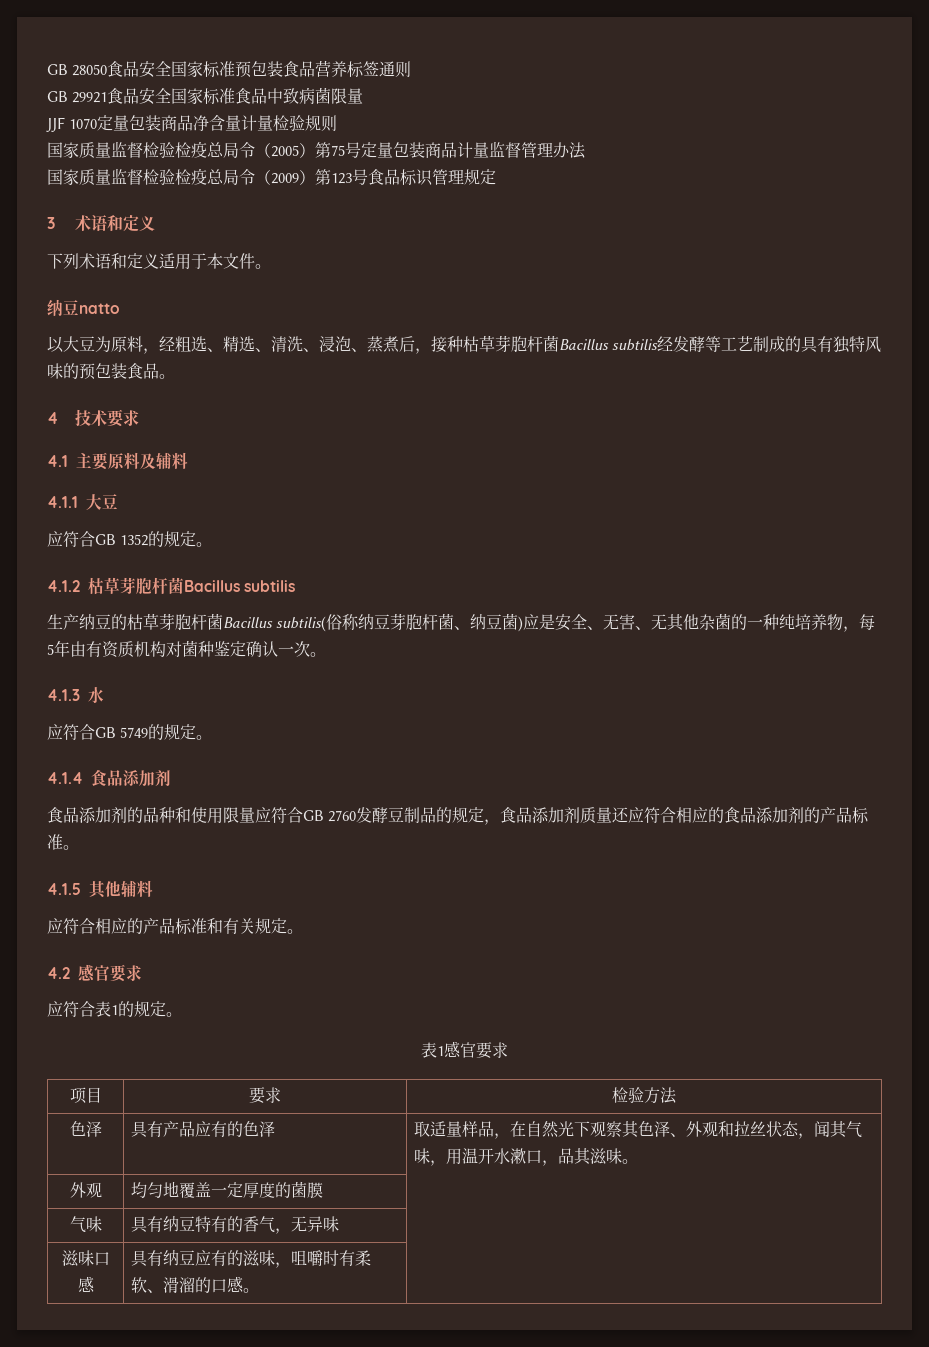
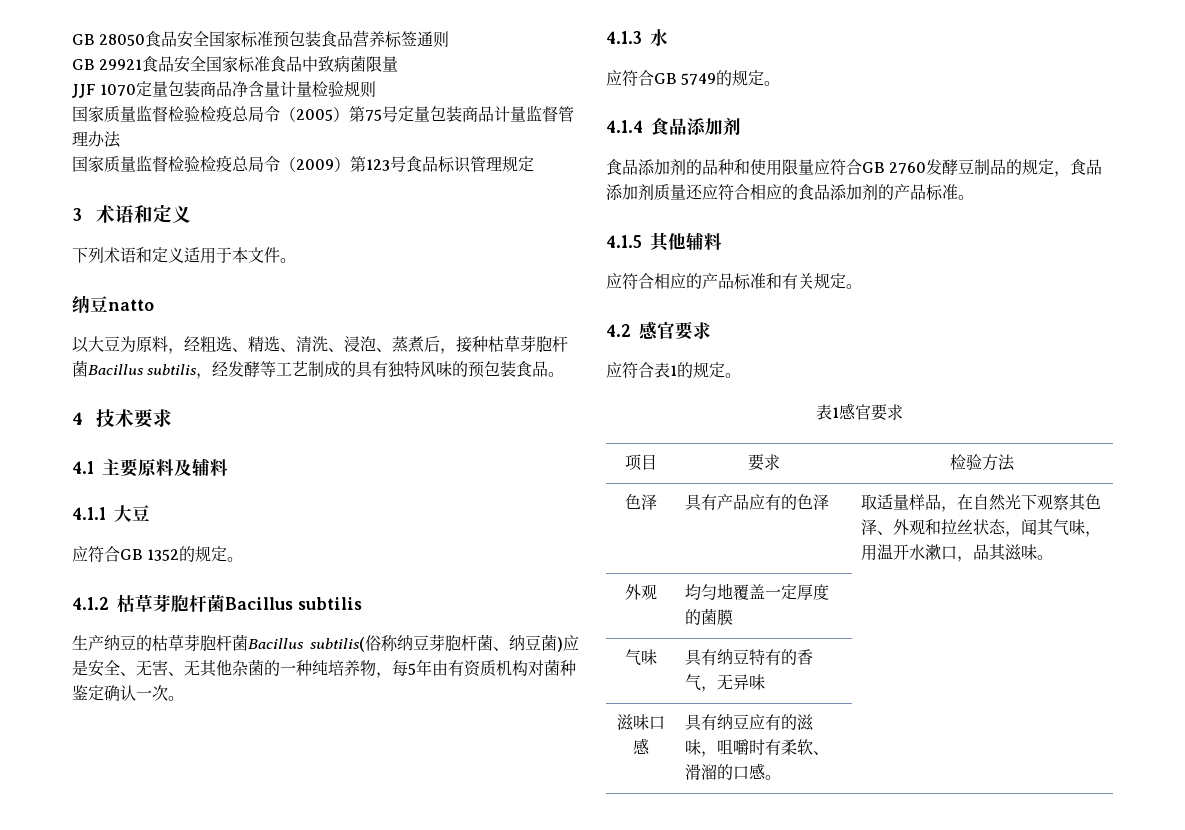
(659, 345) none -> [196,373,213,379] ，

